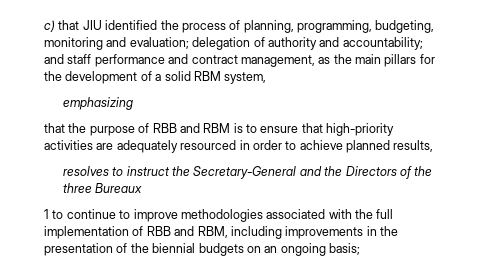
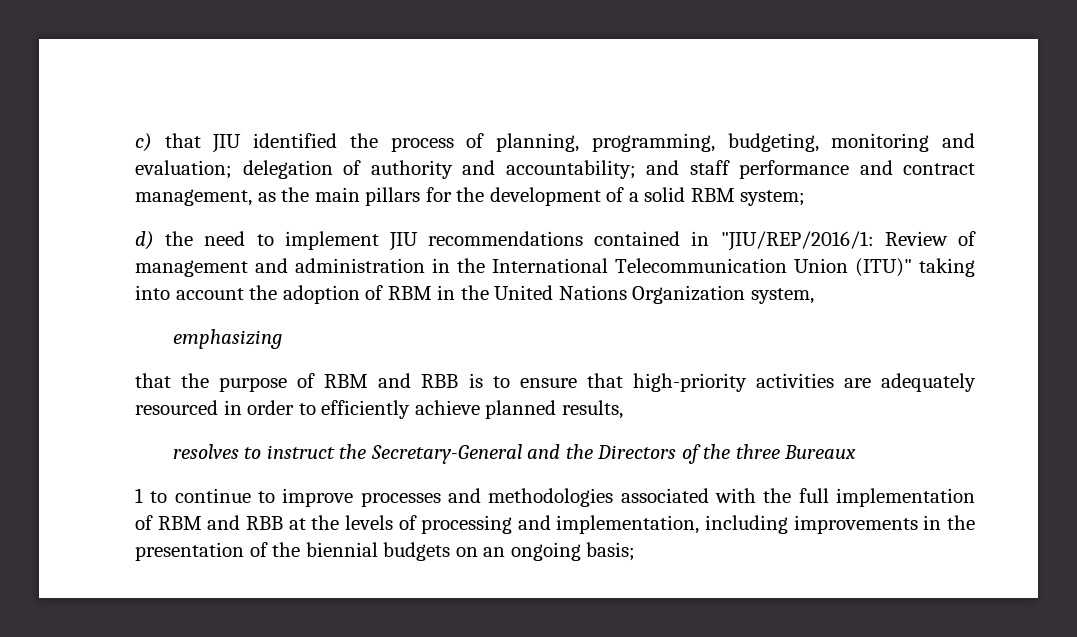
(221, 76) none -> [740,190,806,206] [135,231,976,251] [135,258,975,277] [135,285,746,304] system; // d) the need to implement JIU recommendations contained in "JIU/REP/2016/1: Review of management and administration in the International Telecommunication Union (ITU)" taking into account the adoption of RBM in the United Nations Organization
[152,123,231,133] RBB and RBM -> [324,373,459,388] RBM and RBB
(297, 145) none -> [321,400,411,419] efficiently
(178, 215) none -> [360,488,481,507] processes and
[146,226,228,238] RBB and RBM, -> [157,515,700,534] RBM and RBB at the levels of processing and implementation,

